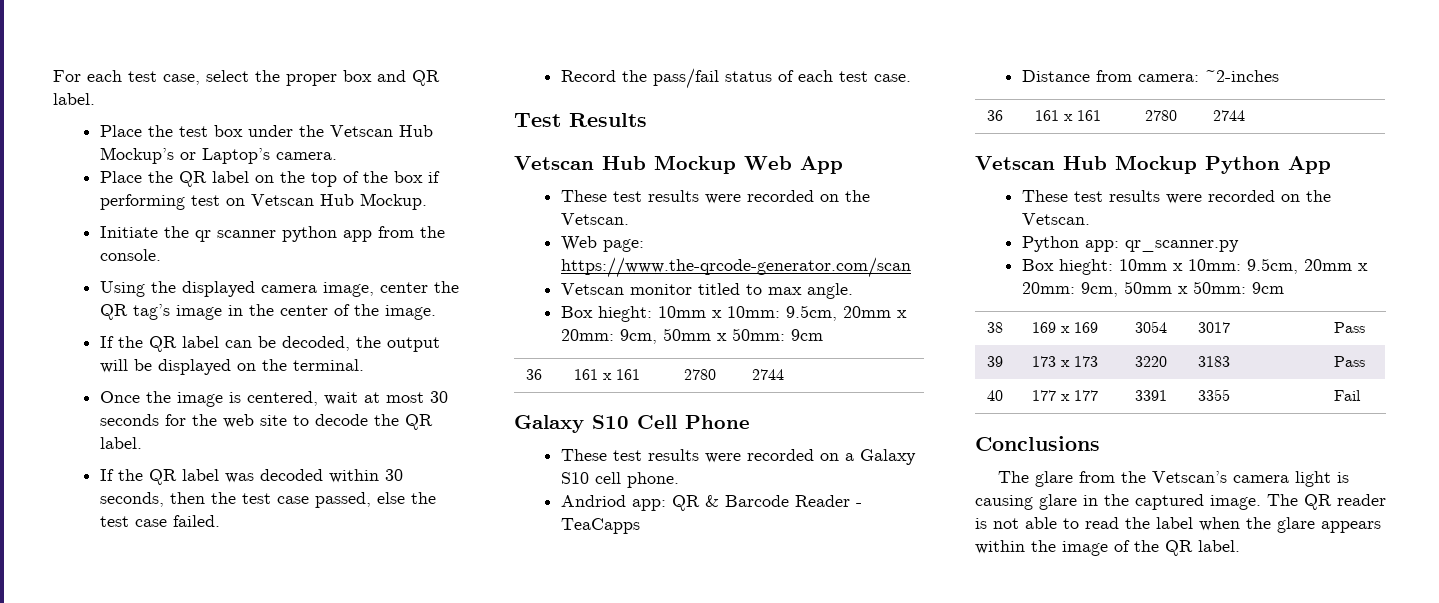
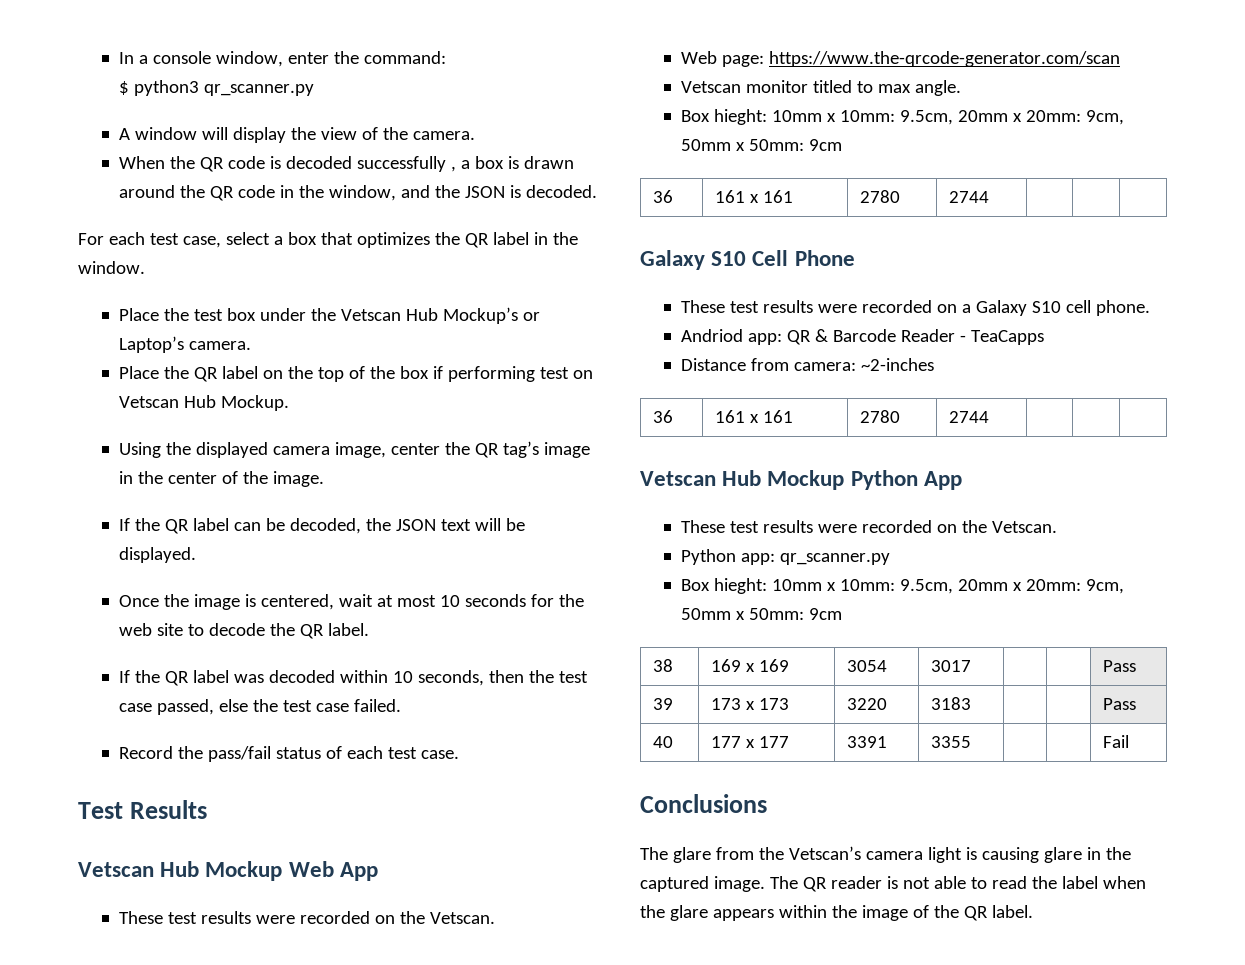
(53, 76) none -> [118,51,446,67] [119,80,315,96] [118,127,475,143] [118,156,574,172] [118,185,597,201] In a console window, enter the command: // $ python3 qr_scanner.py // A window will display the view of the camera. // When the QR code is decoded successfully , a box is drawn around the QR code in the window, and the JSON is decoded. //
[255,70,440,86] [53,93,95,105] the proper box and QR label. -> [273,232,578,248] [78,261,145,274] a box that optimizes the QR label in the window.
[99,226,445,242] [99,249,161,261] // Initiate the qr scanner python app from the console. -> (289, 403) none
[386,337,440,352] [99,359,364,375] output will be displayed on the terminal. -> [395,518,525,531] [118,547,196,563] JSON text will be displayed.
[429,391,448,403] 30 -> [439,595,460,607] 10
[384,469,403,481] 30 -> [392,671,413,683] 10

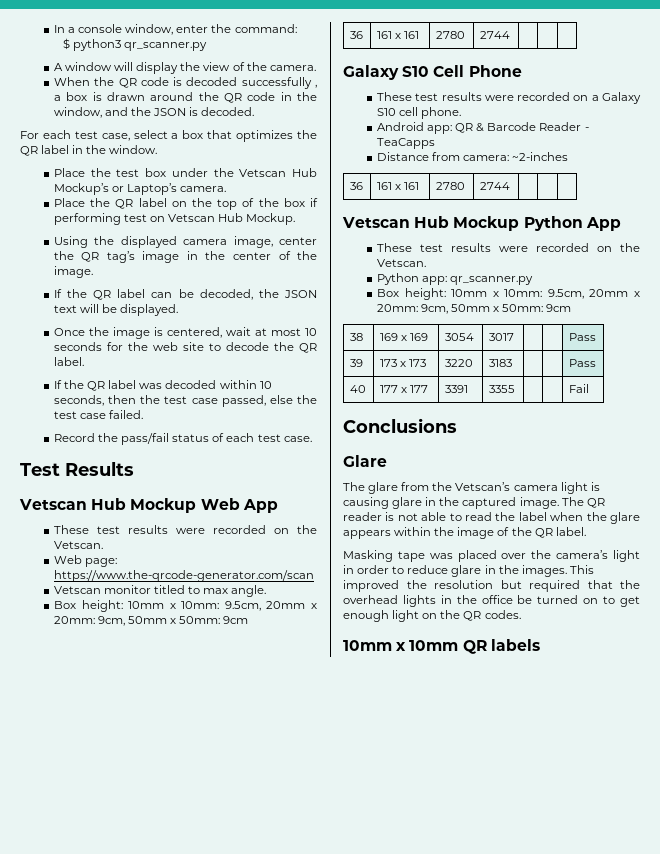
[713,109,767,125] hieght: -> [81,600,123,612] height:
[680,329,743,342] Andriod -> [376,122,424,131] Android
[713,578,767,594] hieght: -> [404,288,446,300] height:
(767, 803) none -> [343,455,387,467] // Glare
(1033, 911) none -> [343,550,640,562] [343,565,594,577] [343,580,640,592] [343,595,640,607] [343,610,521,622] [343,639,540,654] // Masking tape was placed over the camera’s light in order to reduce glare in the images. This improved the resolution but required that the overhead lights in the office be turned on to get enough light on the QR codes. // 10mm x 10mm QR labels

